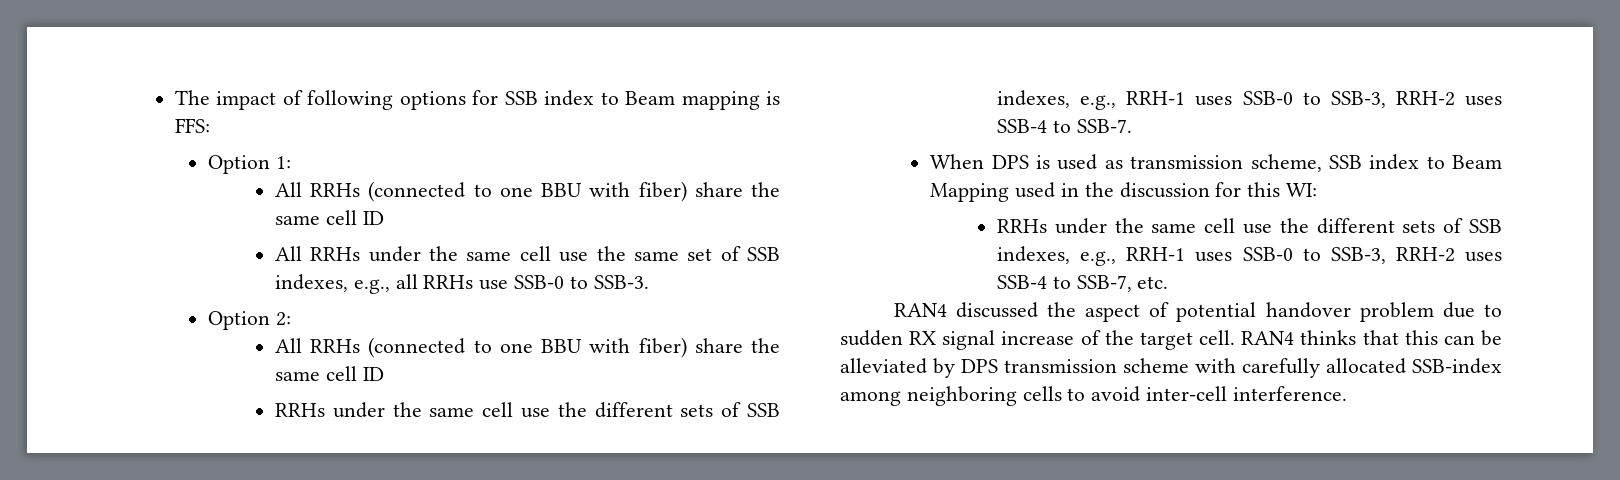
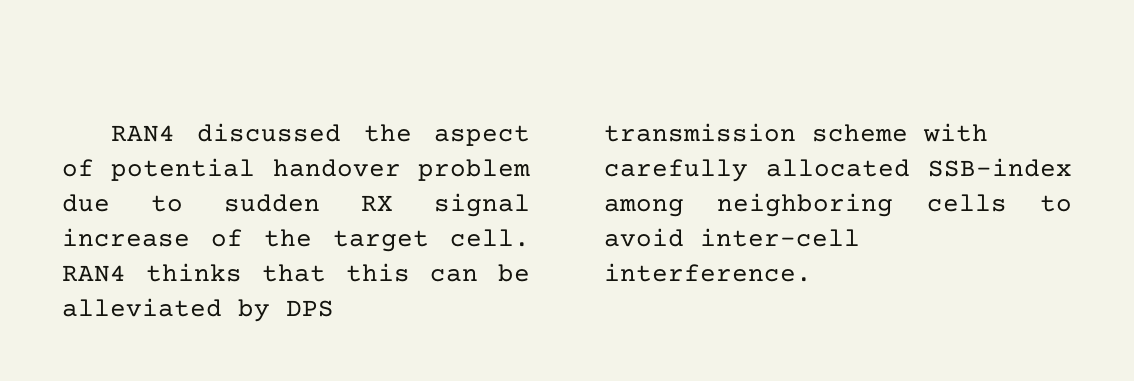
[174,90,780,110] [174,118,210,133] [208,155,292,174] [275,181,780,202] [275,210,384,225] [275,246,781,262] [275,274,649,294] [208,311,292,330] [275,337,780,358] [275,366,384,381] [275,402,781,418] [997,90,1502,110] [997,119,1132,133] [930,154,1502,172] [930,182,1317,202] [997,218,1502,234] [997,246,1502,266] [997,275,1169,292] The impact of following options for SSB index to Beam mapping is FFS: // Option 1: // All RRHs (connected to one BBU with fiber) share the same cell ID // All RRHs under the same cell use the same set of SSB indexes, e.g., all RRHs use SSB-0 to SSB-3. // Option 2: // All RRHs (connected to one BBU with fiber) share the same cell ID // RRHs under the same cell use the different sets of SSB indexes, e.g., RRH-1 uses SSB-0 to SSB-3, RRH-2 uses SSB-4 to SSB-7. // When DPS is used as transmission scheme, SSB index to Beam Mapping used in the discussion for this WI: // RRHs under the same cell use the different sets of SSB indexes, e.g., RRH-1 uses SSB-0 to SSB-3, RRH-2 uses SSB-4 to SSB-7, etc. // -> (111, 133) none

